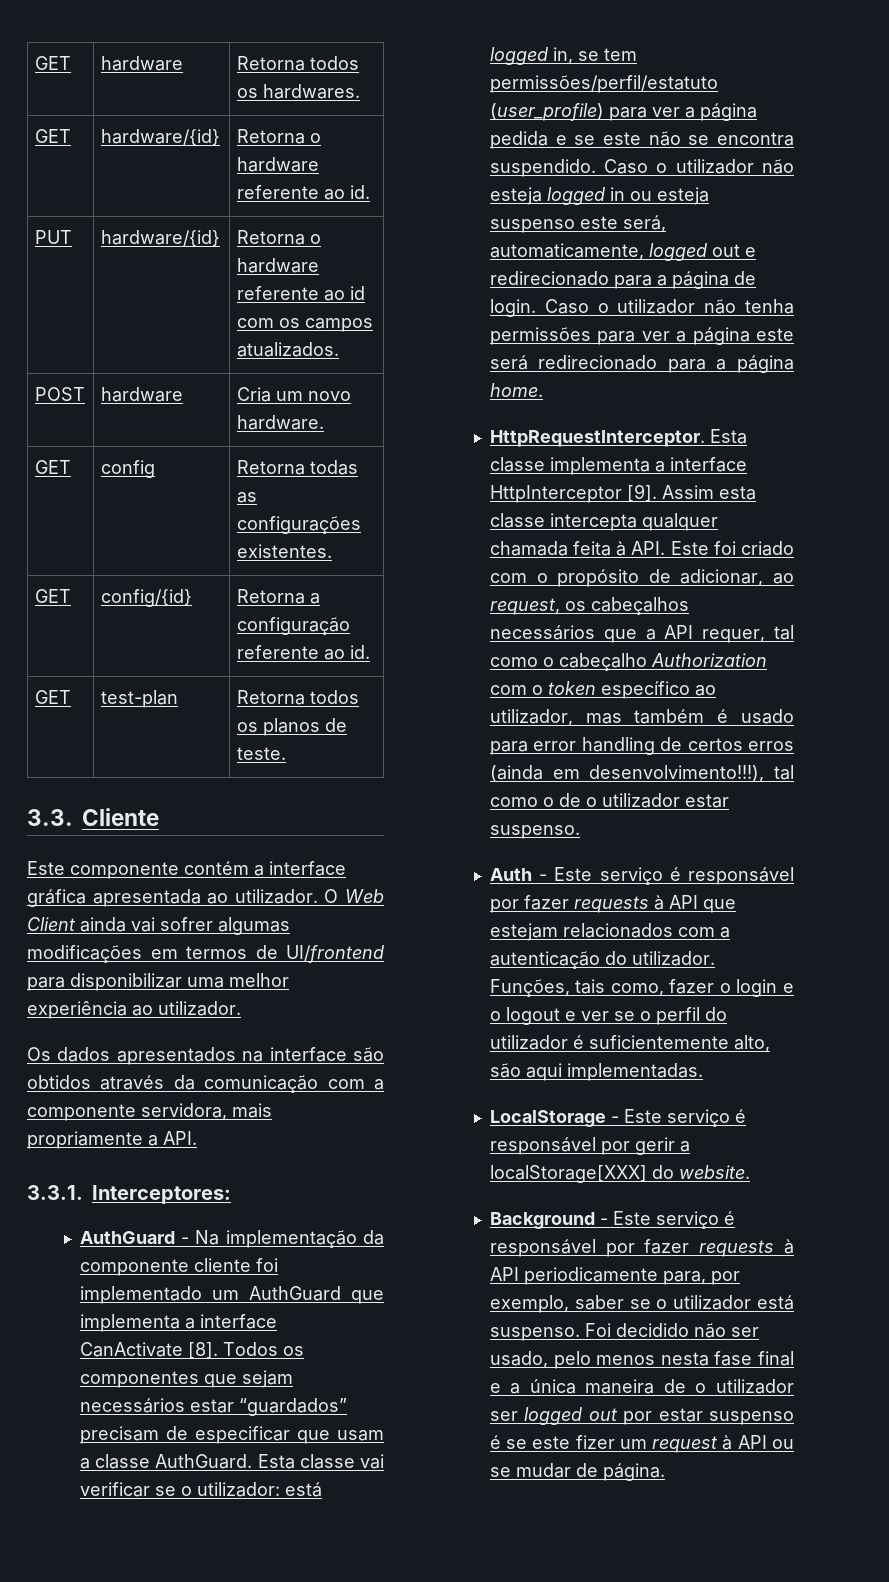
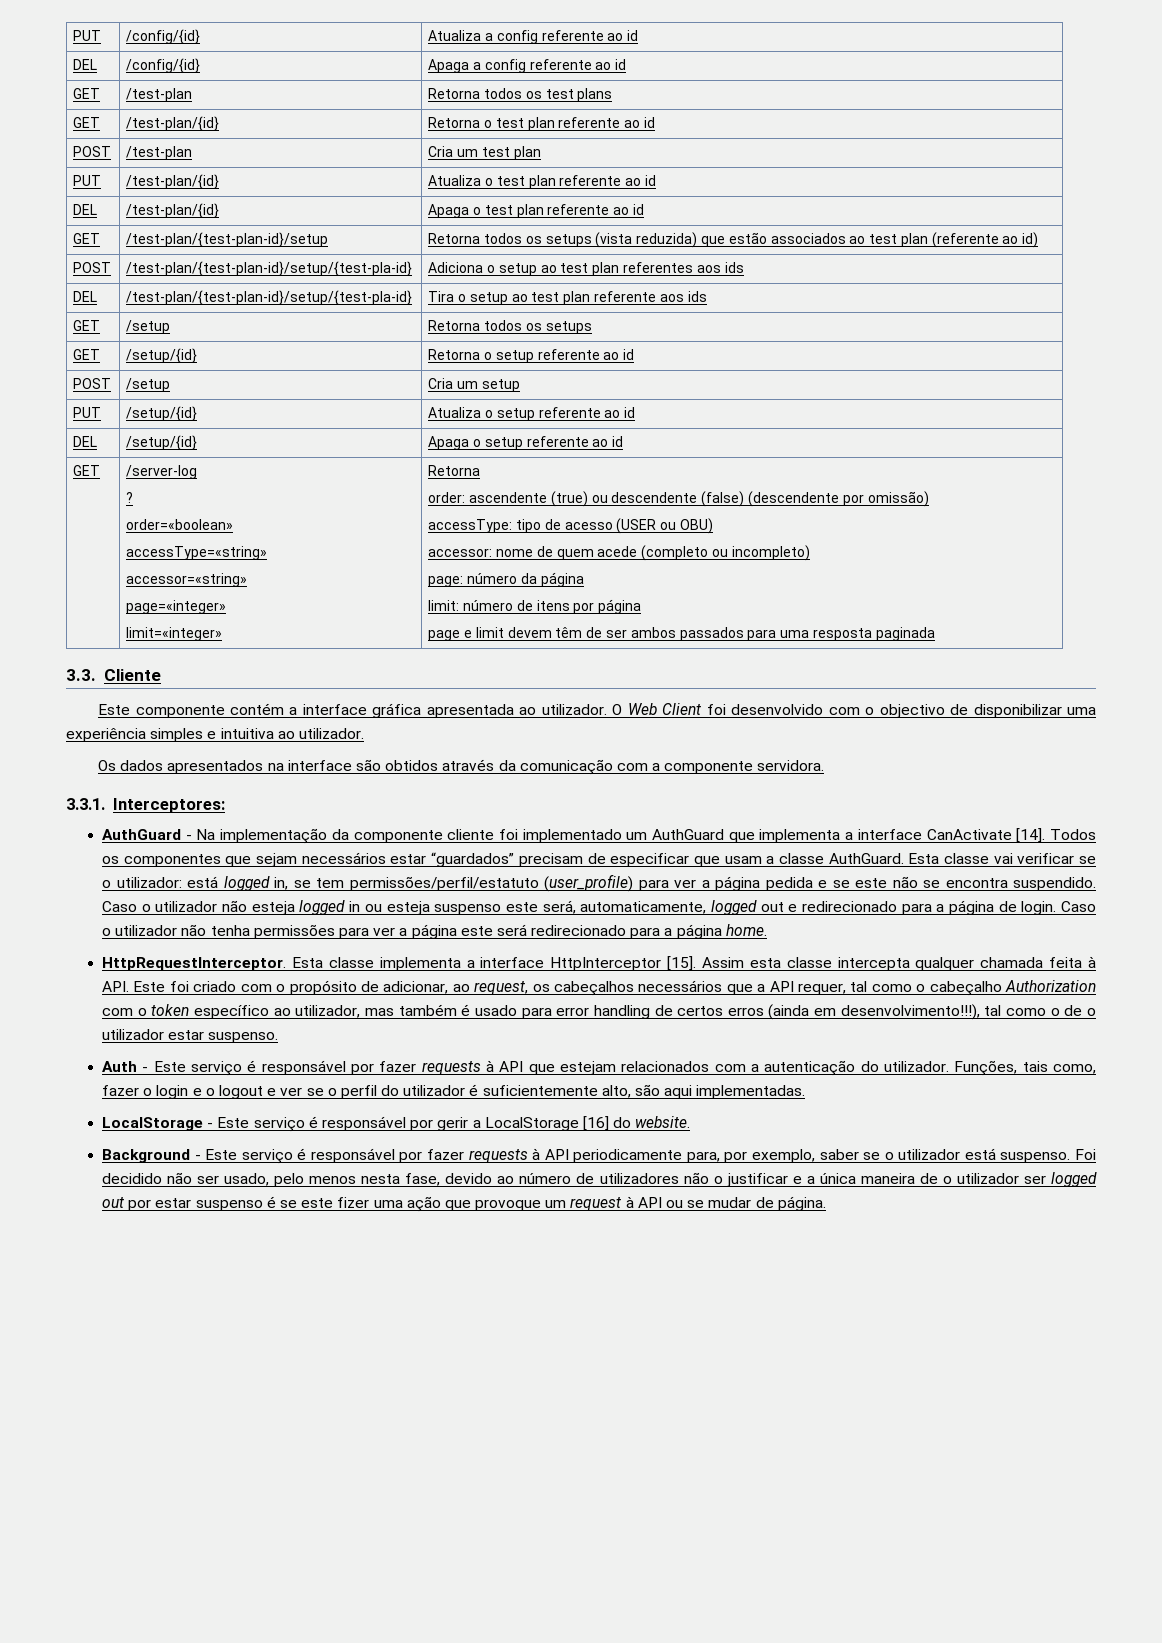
[34,56,71,70] [100,56,183,71] [236,56,359,71] [236,84,360,99] [34,129,71,143] [100,129,220,146] [236,129,321,144] [236,157,319,172] [236,185,370,200] [34,230,72,244] [100,230,220,247] [236,230,321,245] [236,258,319,273] [236,286,365,301] [236,318,373,332] [236,342,339,357] [34,387,85,401] [100,387,183,402] [236,387,351,402] [236,415,324,430] [34,460,71,474] [100,460,155,478] [236,460,358,475] [236,492,257,503] [236,516,361,534] [236,544,332,558] [34,589,71,603] [100,589,192,607] [236,589,320,604] [236,617,350,635] [236,645,370,660] [34,690,71,704] [100,690,178,708] [236,690,359,705] [236,718,347,736] [236,747,286,760] GET | hardware | Retorna todos os hardwares. // GET | hardware/{id} | Retorna o hardware referente ao id. // PUT | hardware/{id} | Retorna o hardware referente ao id com os campos atualizados. // POST | hardware | Cria um novo hardware. // GET | config | Retorna todas as configurações existentes. // GET | config/{id} | Retorna a configuração referente ao id. // GET | test-plan | Retorna todos os planos de teste. -> [73,30,102,41] [126,29,201,44] [428,30,639,44] [73,59,98,70] [126,58,201,73] [428,59,627,73] [73,88,101,99] [126,88,193,102] [428,88,613,102] [73,117,101,128] [126,116,220,131] [428,117,656,131] [73,146,112,157] [126,146,193,160] [428,146,541,160] [73,175,102,186] [126,174,220,189] [428,175,657,189] [73,204,98,215] [126,203,220,218] [428,204,645,218] [73,233,101,244] [126,232,329,247] [428,232,1039,248] [73,262,112,273] [126,261,413,276] [428,262,744,276] [73,291,98,302] [126,290,413,305] [428,291,707,305] [73,320,101,331] [126,320,171,334] [428,320,592,334] [73,349,101,360] [126,348,198,363] [428,349,635,363] [73,378,112,389] [126,378,171,392] [428,378,520,392] [73,407,102,418] [126,406,198,421] [428,407,636,421] [73,436,98,447] [126,435,198,450] [428,436,624,450] [73,465,101,476] [126,465,198,479] [126,492,134,503] [126,519,234,530] [126,546,268,560] [126,573,248,587] [126,600,227,614] [126,627,223,641] [428,465,481,476] [428,491,929,507] [428,518,714,534] [428,545,810,561] [428,572,584,587] [428,599,642,614] [428,627,935,641] PUT | /config/{id} | Atualiza a config referente ao id // DEL | /config/{id} | Apaga a config referente ao id // GET | /test-plan | Retorna todos os test plans // GET | /test-plan/{id} | Retorna o test plan referente ao id // POST | /test-plan | Cria um test plan // PUT | /test-plan/{id} | Atualiza o test plan referente ao id // DEL | /test-plan/{id} | Apaga o test plan referente ao id // GET | /test-plan/{test-plan-id}/setup | Retorna todos os setups (vista reduzida) que estão associados ao test plan (referente ao id) // POST | /test-plan/{test-plan-id}/setup/{test-pla-id} | Adiciona o setup ao test plan referentes aos ids // DEL | /test-plan/{test-plan-id}/setup/{test-pla-id} | Tira o setup ao test plan referente aos ids // GET | /setup | Retorna todos os setups // GET | /setup/{id} | Retorna o setup referente ao id // POST | /setup | Cria um setup // PUT | /setup/{id} | Atualiza o setup referente ao id // DEL | /setup/{id} | Apaga o setup referente ao id // GET | /server-log // ? // order=«boolean» // accessType=«string» // accessor=«string» // page=«integer» // limit=«integer» | Retorna // order: ascendente (true) ou descendente (false) (descendente por omissão) // accessType: tipo de acesso (USER ou OBU) // accessor: nome de quem acede (completo ou incompleto) // page: número da página // limit: número de itens por página // page e limit devem têm de ser ambos passados para uma resposta paginada
[80,917,290,935] [27,945,384,963] [27,973,289,991] [27,1001,127,1019] ainda vai sofrer algumas modificações em termos de UI/frontend para disponibilizar uma melhor experiência -> [706,704,1097,718] [66,728,274,742] foi desenvolvido com o objectivo de disponibilizar uma experiência simples e intuitiva
[141,1103,272,1120] [27,1131,197,1149] servidora, mais propriamente a API. -> [757,760,825,771] servidora.
[187,1342,218,1359] [8]. -> [1016,828,1046,843] [14].
[626,484,657,502] [9]. -> [667,956,697,971] [15].
[489,1165,647,1183] localStorage[XXX] -> [484,1116,609,1131] LocalStorage [16]
[714,1351,794,1366] fase final -> [405,1172,788,1187] fase, devido ao número de utilizadores não o justificar
(615, 1442) none -> [373,1196,542,1212] uma ação que provoque

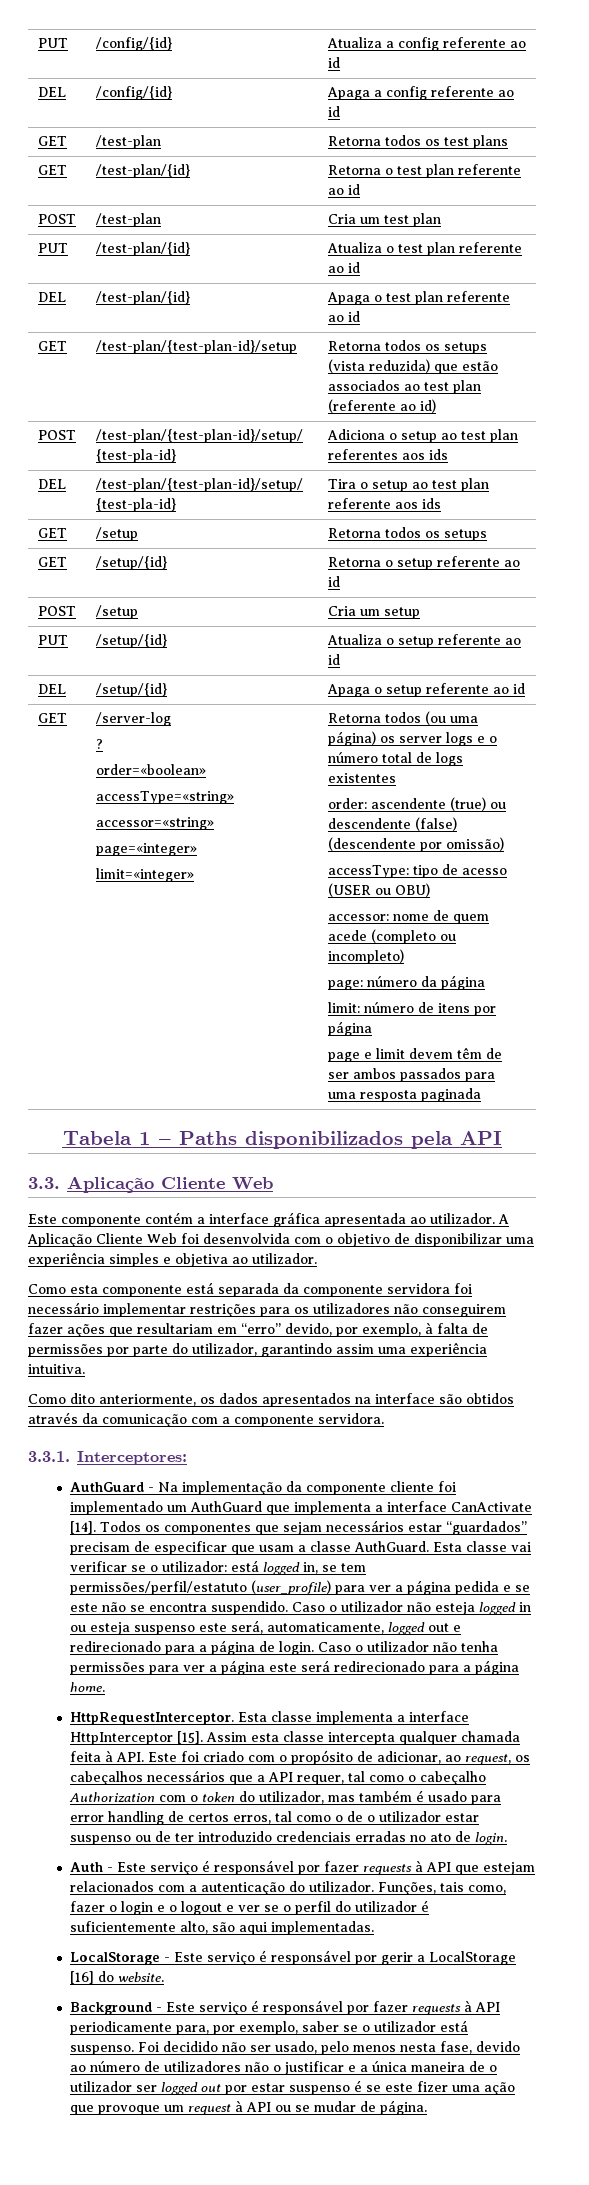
(481, 470) none -> [384,711,478,725] [327,731,497,746] [327,752,463,766] [327,773,396,783] todos (ou uma página) os server logs e o número total de logs existentes
(935, 634) none -> [62,1131,502,1149] // Tabela 1 – Paths disponibilizados pela API
[103,669,161,681] Cliente -> [67,1176,273,1193] Aplicação Cliente Web
[612,703,945,718] O Web Client foi desenvolvido com o objectivo -> [498,1214,509,1224] [27,1233,390,1247] A Aplicação Cliente Web foi desenvolvida com o objetivo
[220,728,274,739] intuitiva -> [175,1253,228,1267] objetiva
[98,760,117,771] Os -> [28,1282,472,1297] [28,1302,506,1317] [28,1322,488,1337] [28,1342,487,1357] [28,1364,85,1374] [28,1393,215,1406] Como esta componente está separada da componente servidora foi necessário implementar restrições para os utilizadores não conseguirem fazer ações que resultariam em “erro” devido, por exemplo, à falta de permissões por parte do utilizador, garantindo assim uma experiência intuitiva. // Como dito anteriormente, os
[194,1005,291,1019] específico ao -> [239,1791,256,1802] do
[727,1004,980,1020] erros (ainda em desenvolvimento!!!), -> [233,1815,272,1824] erros,
[208,1032,279,1043] suspenso. -> [70,1831,508,1845] suspenso ou de ter introduzido credenciais erradas no ato de login.

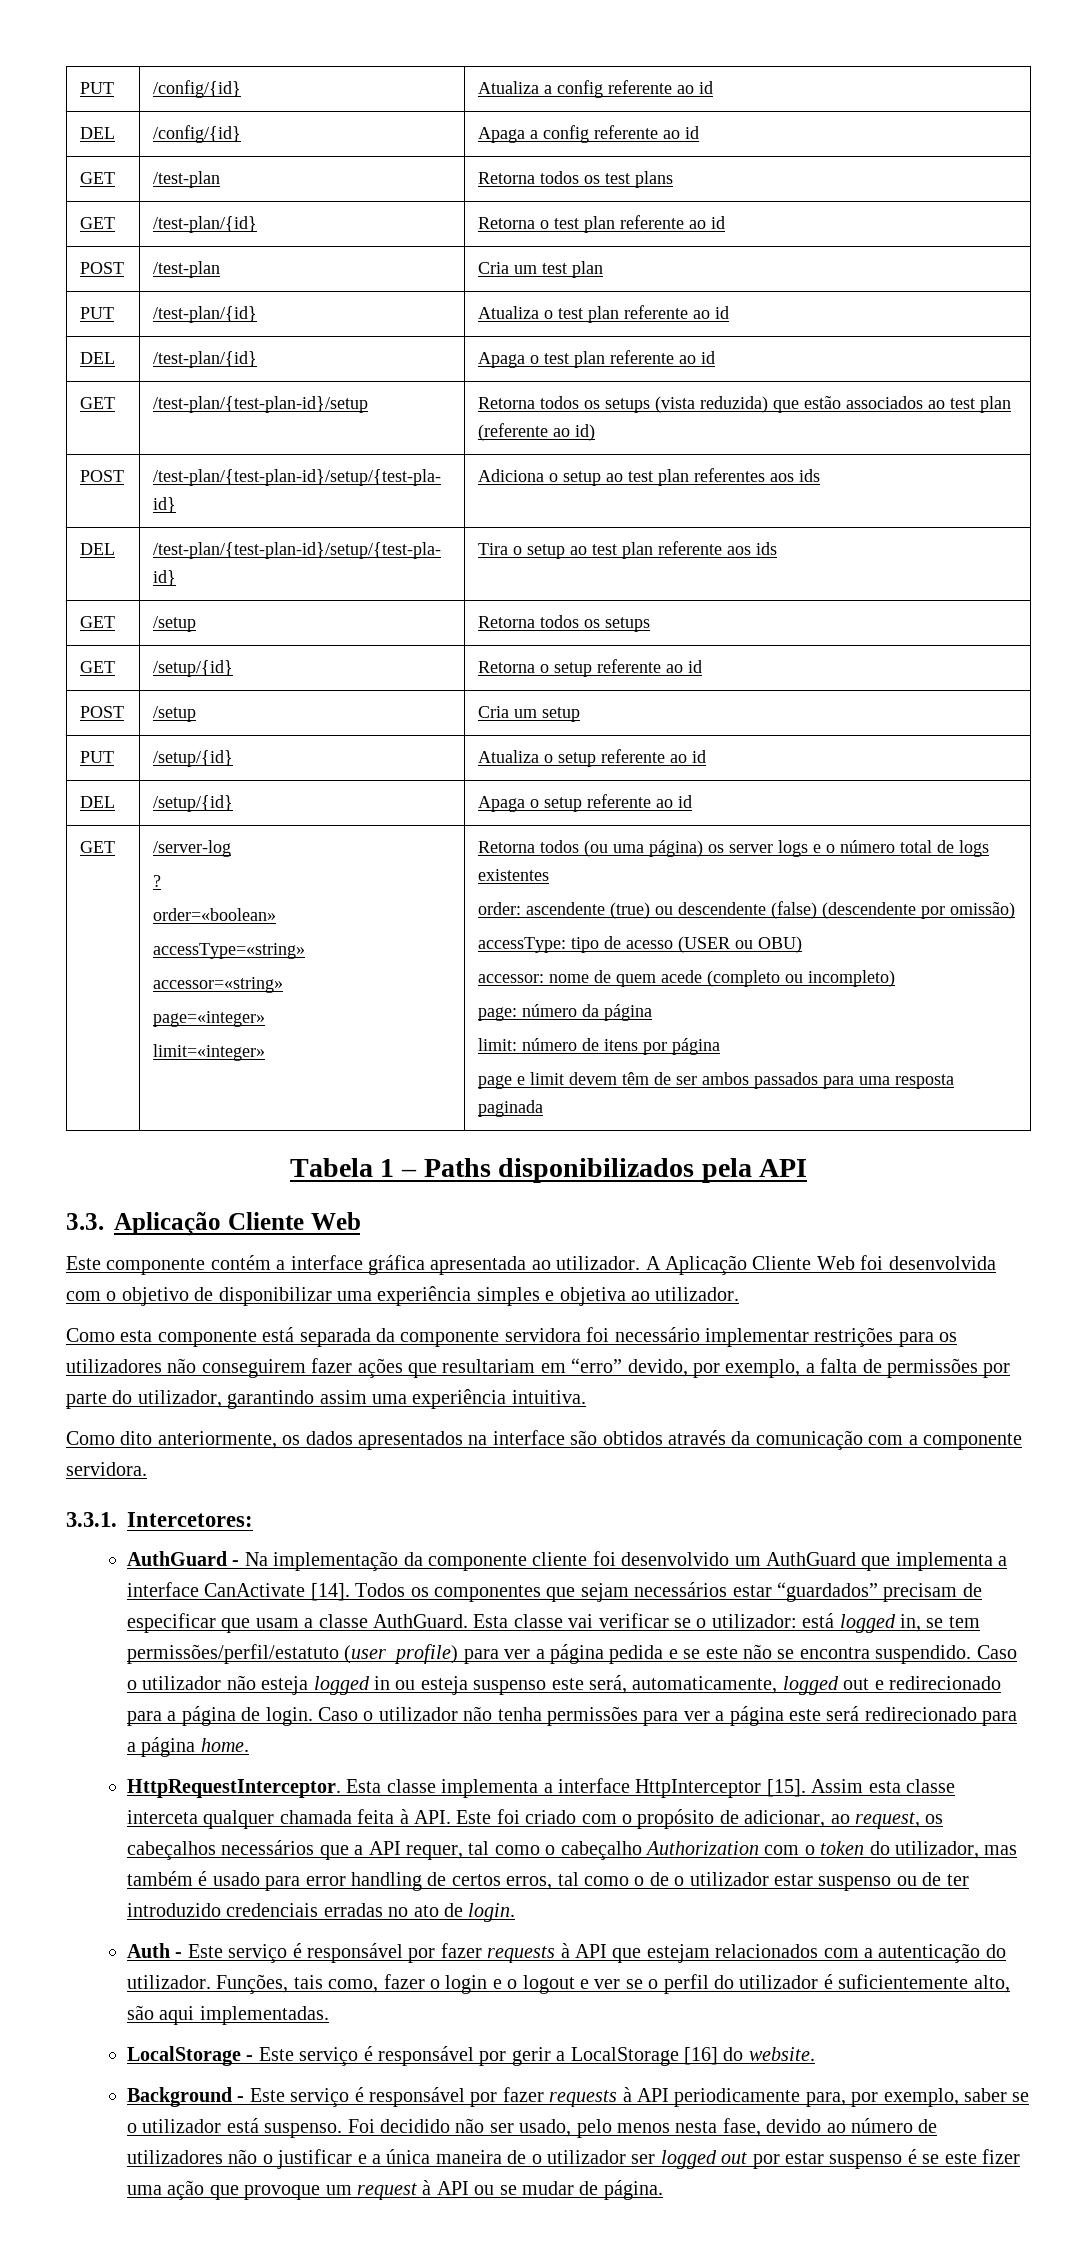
[425,1322,433,1334] à -> [805,1363,815,1373] a
[77,1451,187,1465] Interceptores: -> [127,1512,253,1527] Intercetores:
[70,1501,164,1515] implementado -> [621,1552,730,1566] desenvolvido
[328,1732,396,1745] intercepta -> [126,1810,198,1824] interceta

